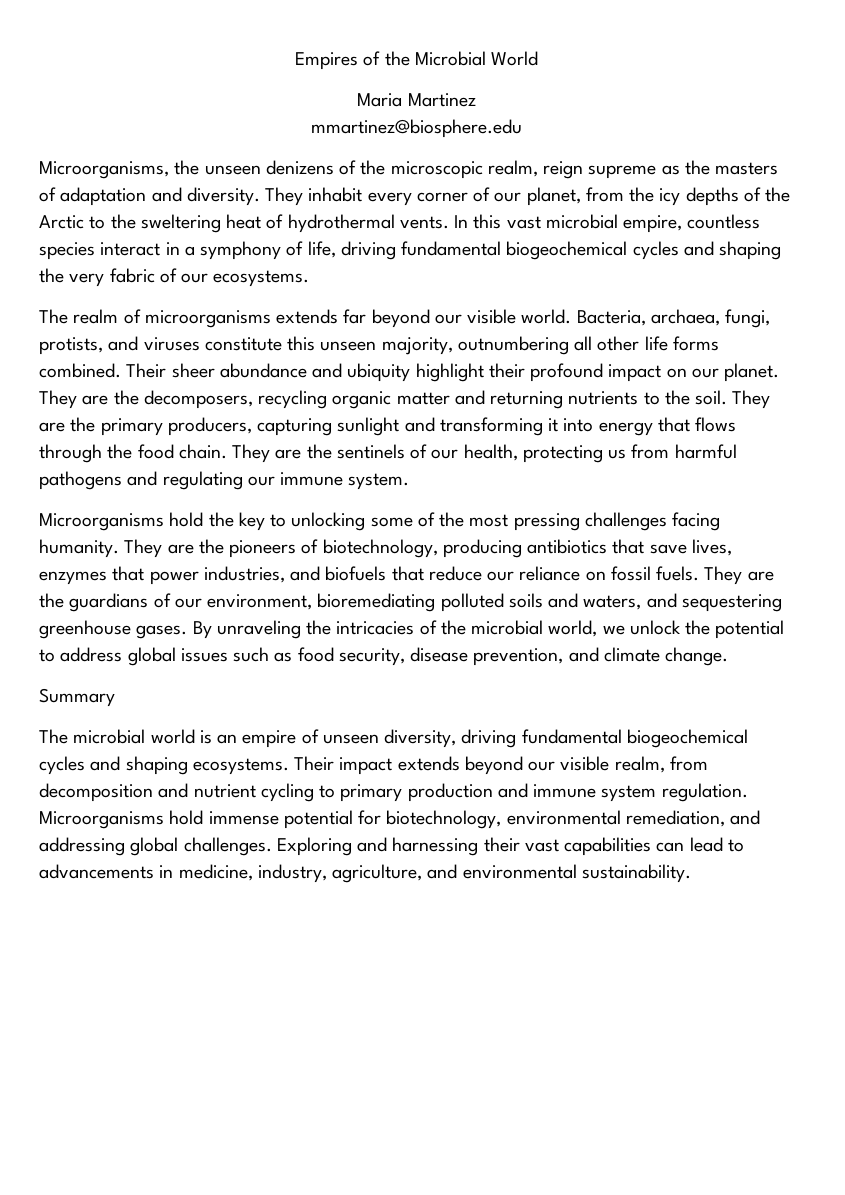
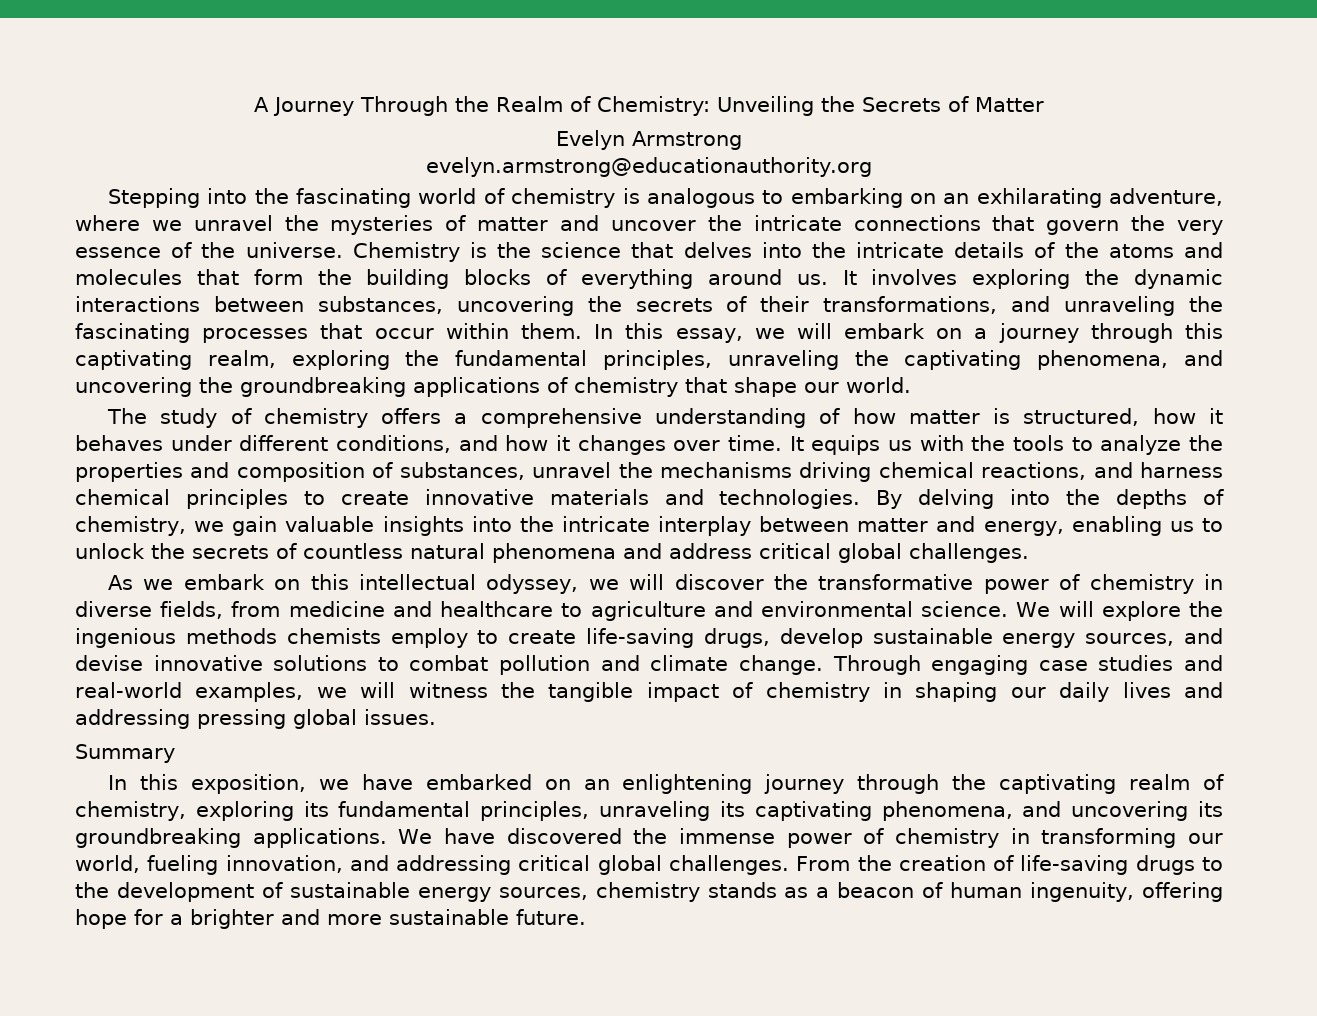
[294,51,539,70] [357,93,476,107] [311,119,522,138] [39,160,779,179] [39,187,791,206] [39,214,761,233] [39,241,782,260] [39,268,310,287] [39,309,771,328] [39,336,719,355] [39,363,780,382] [39,390,771,409] [39,417,737,436] [39,444,737,463] [39,471,410,490] [39,512,721,531] [39,539,732,558] [39,566,774,585] [39,593,782,612] [39,620,785,639] [39,647,729,666] [39,688,115,707] [39,729,748,748] [39,756,708,775] [39,783,748,802] [39,810,761,829] [39,837,744,856] [39,864,691,883] Empires of the Microbial World // Maria Martinez // mmartinez@biosphere.edu // Microorganisms, the unseen denizens of the microscopic realm, reign supreme as the masters of adaptation and diversity. They inhabit every corner of our planet, from the icy depths of the Arctic to the sweltering heat of hydrothermal vents. In this vast microbial empire, countless species interact in a symphony of life, driving fundamental biogeochemical cycles and shaping the very fabric of our ecosystems. // The realm of microorganisms extends far beyond our visible world. Bacteria, archaea, fungi, protists, and viruses constitute this unseen majority, outnumbering all other life forms combined. Their sheer abundance and ubiquity highlight their profound impact on our planet. They are the decomposers, recycling organic matter and returning nutrients to the soil. They are the primary producers, capturing sunlight and transforming it into energy that flows through the food chain. They are the sentinels of our health, protecting us from harmful pathogens and regulating our immune system. // Microorganisms hold the key to unlocking some of the most pressing challenges facing humanity. They are the pioneers of biotechnology, producing antibiotics that save lives, enzymes that power industries, and biofuels that reduce our reliance on fossil fuels. They are the guardians of our environment, bioremediating polluted soils and waters, and sequestering greenhouse gases. By unraveling the intricacies of the microbial world, we unlock the potential to address global issues such as food security, disease prevention, and climate change. // Summary // The microbial world is an empire of unseen diversity, driving fundamental biogeochemical cycles and shaping ecosystems. Their impact extends beyond our visible realm, from decomposition and nutrient cycling to primary production and immune system regulation. Microorganisms hold immense potential for biotechnology, environmental remediation, and addressing global challenges. Exploring and harnessing their vast capabilities can lead to advancements in medicine, industry, agriculture, and environmental sustainability. -> [253,96,1045,116] [556,130,742,150] [425,157,873,177] [108,188,1223,208] [75,215,1223,235] [75,242,1223,262] [75,269,1224,289] [75,296,1223,316] [75,323,1223,343] [75,350,1223,370] [75,377,911,397] [107,408,1223,428] [75,435,1223,455] [75,462,1223,482] [75,489,1224,509] [75,516,1223,536] [75,543,1029,563] [108,574,1224,594] [75,601,1224,621] [75,628,1223,648] [75,655,1224,675] [75,682,1223,702] [75,709,436,729] [75,744,175,763] [108,774,1225,794] [75,801,1224,821] [75,828,1223,848] [75,855,1224,875] [75,882,1223,902] [75,909,586,929] A Journey Through the Realm of Chemistry: Unveiling the Secrets of Matter // Evelyn Armstrong // evelyn.armstrong@educationauthority.org // Stepping into the fascinating world of chemistry is analogous to embarking on an exhilarating adventure, where we unravel the mysteries of matter and uncover the intricate connections that govern the very essence of the universe. Chemistry is the science that delves into the intricate details of the atoms and molecules that form the building blocks of everything around us. It involves exploring the dynamic interactions between substances, uncovering the secrets of their transformations, and unraveling the fascinating processes that occur within them. In this essay, we will embark on a journey through this captivating realm, exploring the fundamental principles, unraveling the captivating phenomena, and uncovering the groundbreaking applications of chemistry that shape our world. // The study of chemistry offers a comprehensive understanding of how matter is structured, how it behaves under different conditions, and how it changes over time. It equips us with the tools to analyze the properties and composition of substances, unravel the mechanisms driving chemical reactions, and harness chemical principles to create innovative materials and technologies. By delving into the depths of chemistry, we gain valuable insights into the intricate interplay between matter and energy, enabling us to unlock the secrets of countless natural phenomena and address critical global challenges. // As we embark on this intellectual odyssey, we will discover the transformative power of chemistry in diverse fields, from medicine and healthcare to agriculture and environmental science. We will explore the ingenious methods chemists employ to create life-saving drugs, develop sustainable energy sources, and devise innovative solutions to combat pollution and climate change. Through engaging case studies and real-world examples, we will witness the tangible impact of chemistry in shaping our daily lives and addressing pressing global issues. // Summary // In this exposition, we have embarked on an enlightening journey through the captivating realm of chemistry, exploring its fundamental principles, unraveling its captivating phenomena, and uncovering its groundbreaking applications. We have discovered the immense power of chemistry in transforming our world, fueling innovation, and addressing critical global challenges. From the creation of life-saving drugs to the development of sustainable energy sources, chemistry stands as a beacon of human ingenuity, offering hope for a brighter and more sustainable future.

